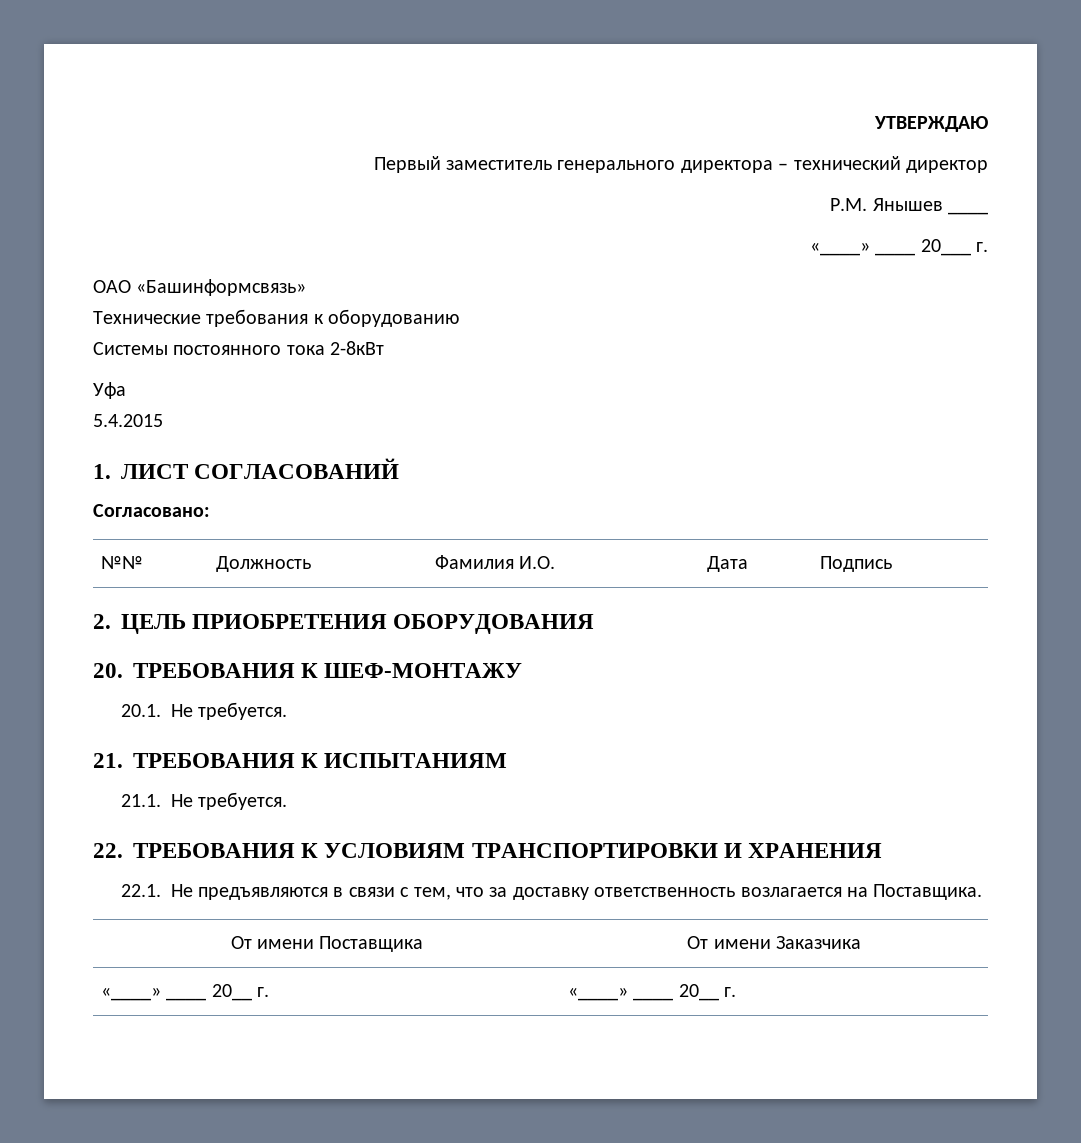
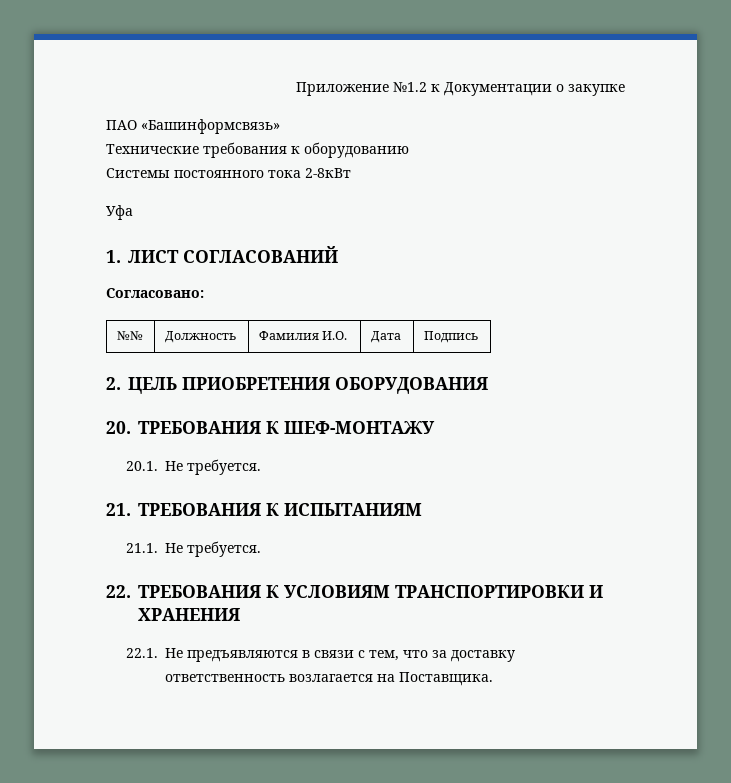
[874,116,988,132] [373,156,988,173] [830,198,943,211] [948,211,988,215] [809,239,988,256] [93,280,131,293] УТВЕРЖДАЮ // Первый заместитель генерального директора – технический директор // Р.М. Янышев ____ // «____» ____ 20___ г. // ОАО -> [296,82,625,96] [106,120,137,130] Приложение №1.2 к Документации о закупке // ПАО
[93,414,163,427] // 5.4.2015 -> (133, 212) none
[230,936,424,952] [687,936,861,949] [101,984,270,1001] [568,984,737,1001] // От имени Поставщика | От имени Заказчика // «____» ____ 20__ г. | «____» ____ 20__ г. -> (494, 679) none

